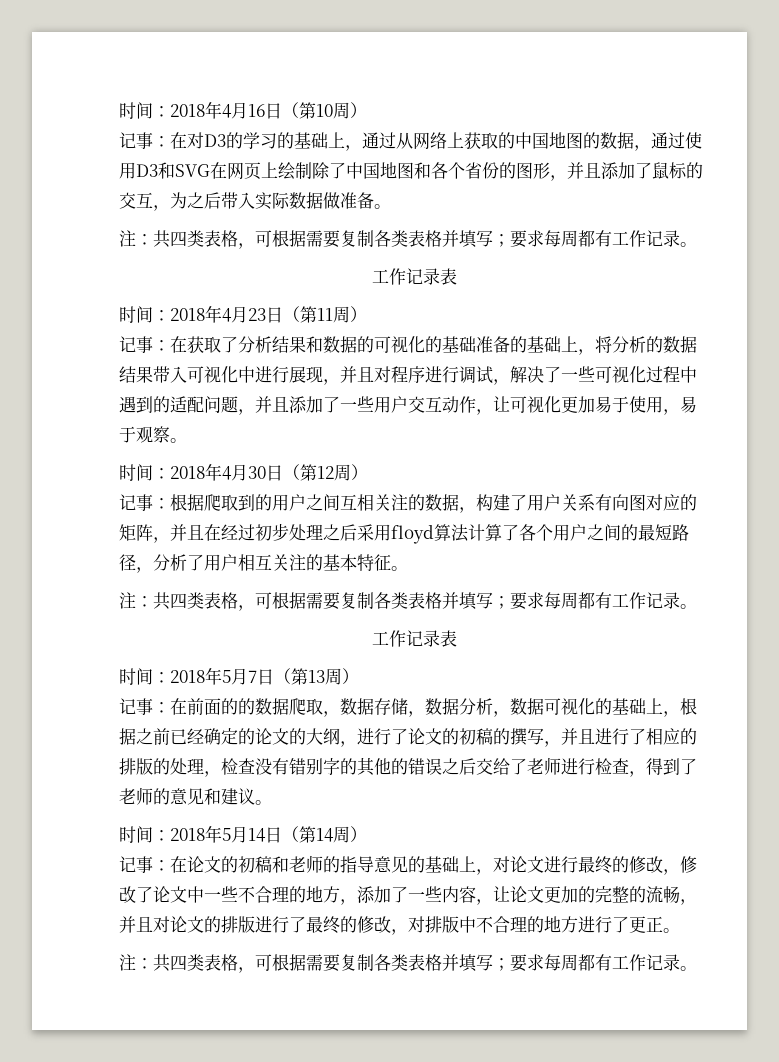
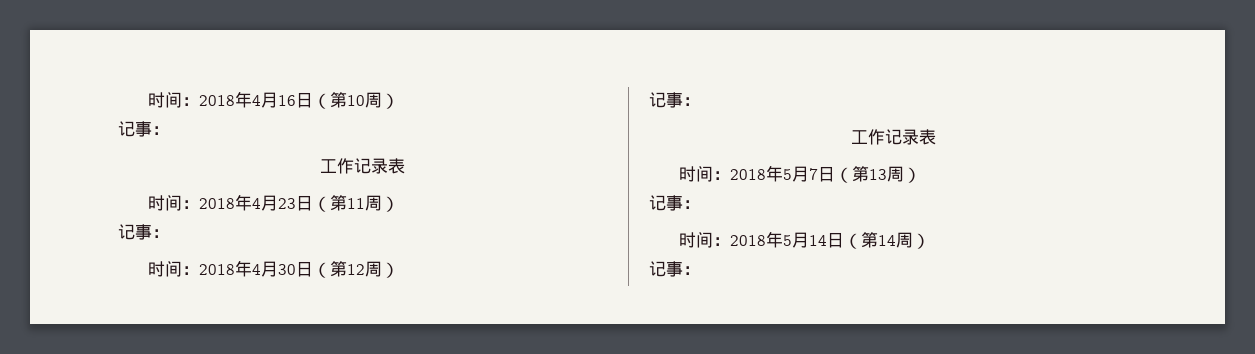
[170,132,702,151] [119,162,703,181] [119,192,391,211] [119,230,697,249] 在对D3的学习的基础上，通过从网络上获取的中国地图的数据，通过使用D3和SVG在网页上绘制除了中国地图和各个省份的图形，并且添加了鼠标的交互，为之后带入实际数据做准备。 // 注：共四类表格，可根据需要复制各类表格并填写；要求每周都有工作记录。 -> (169, 130) none
[170,336,697,355] [119,366,697,385] [119,396,697,415] [119,426,187,443] 在获取了分析结果和数据的可视化的基础准备的基础上，将分析的数据结果带入可视化中进行展现，并且对程序进行调试，解决了一些可视化过程中遇到的适配问题，并且添加了一些用户交互动作，让可视化更加易于使用，易于观察。 -> (169, 233) none
[170,494,697,513] [119,523,689,544] [119,554,408,573] [119,592,697,611] 根据爬取到的用户之间互相关注的数据，构建了用户关系有向图对应的矩阵，并且在经过初步处理之后采用floyd算法计算了各个用户之间的最短路径，分析了用户相互关注的基本特征。 // 注：共四类表格，可根据需要复制各类表格并填写；要求每周都有工作记录。 -> (700, 101) none
[170,698,697,717] [119,728,697,747] [119,757,697,777] [119,787,272,805] 在前面的的数据爬取，数据存储，数据分析，数据可视化的基础上，根据之前已经确定的论文的大纲，进行了论文的初稿的撰写，并且进行了相应的排版的处理，检查没有错别字的其他的错误之后交给了老师进行检查，得到了老师的意见和建议。 -> (700, 204) none
[170,855,697,875] [119,886,697,905] [119,916,680,935] [119,954,697,973] 在论文的初稿和老师的指导意见的基础上，对论文进行最终的修改，修改了论文中一些不合理的地方，添加了一些内容，让论文更加的完整的流畅，并且对论文的排版进行了最终的修改，对排版中不合理的地方进行了更正。 // 注：共四类表格，可根据需要复制各类表格并填写；要求每周都有工作记录。 -> (700, 270) none

